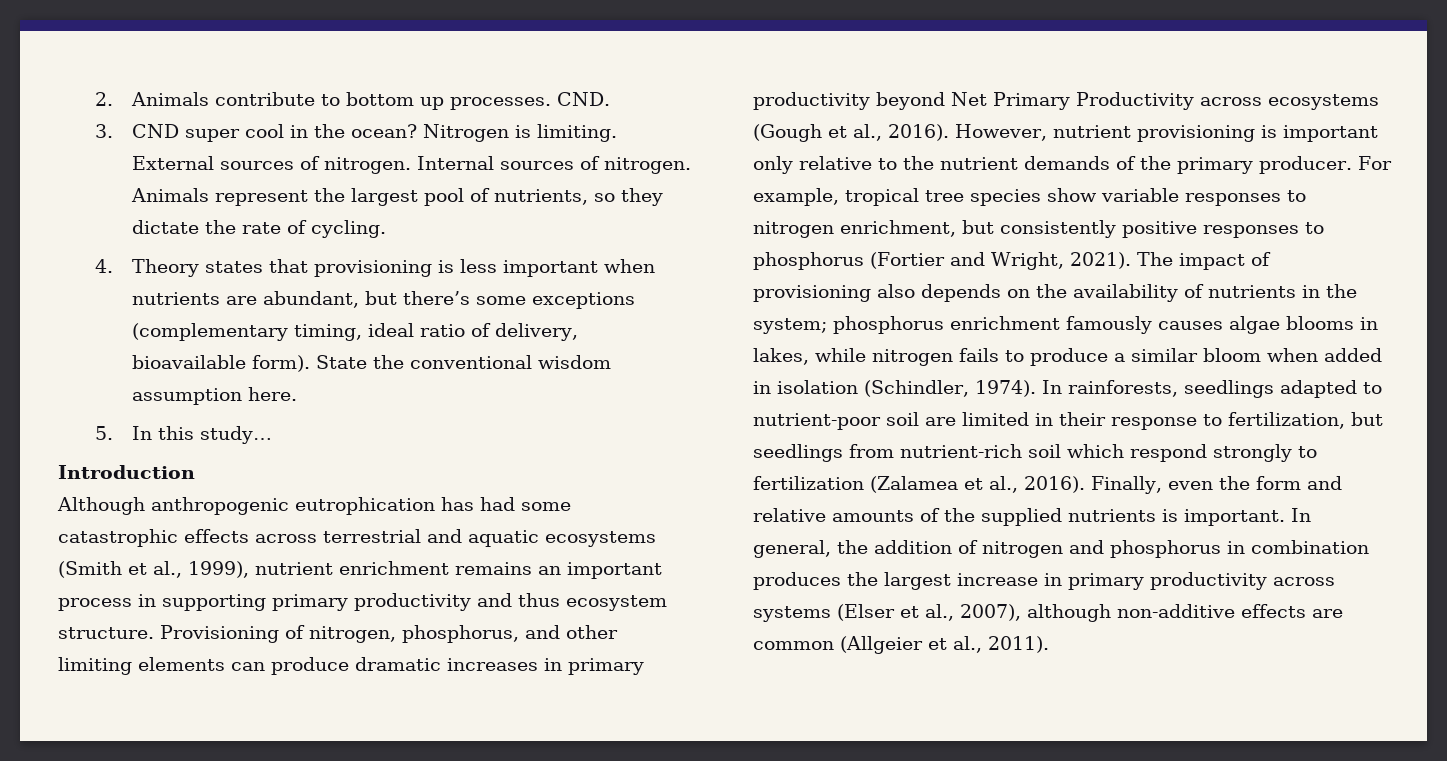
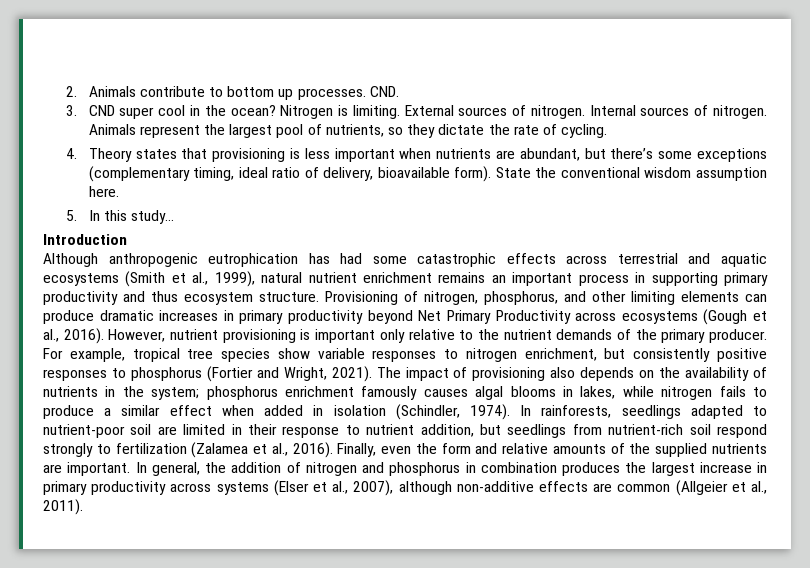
(249, 569) none -> [261,272,303,283] natural
[1229,316,1280,334] algae -> [475,386,504,400] algal
[1203,348,1261,362] bloom -> [169,405,212,416] effect
[1228,412,1345,429] fertilization, -> [366,424,474,437] nutrient addition,
[1067,444,1124,458] which -> (711, 429) none
[1162,509,1178,522] is -> [43,464,62,473] are

